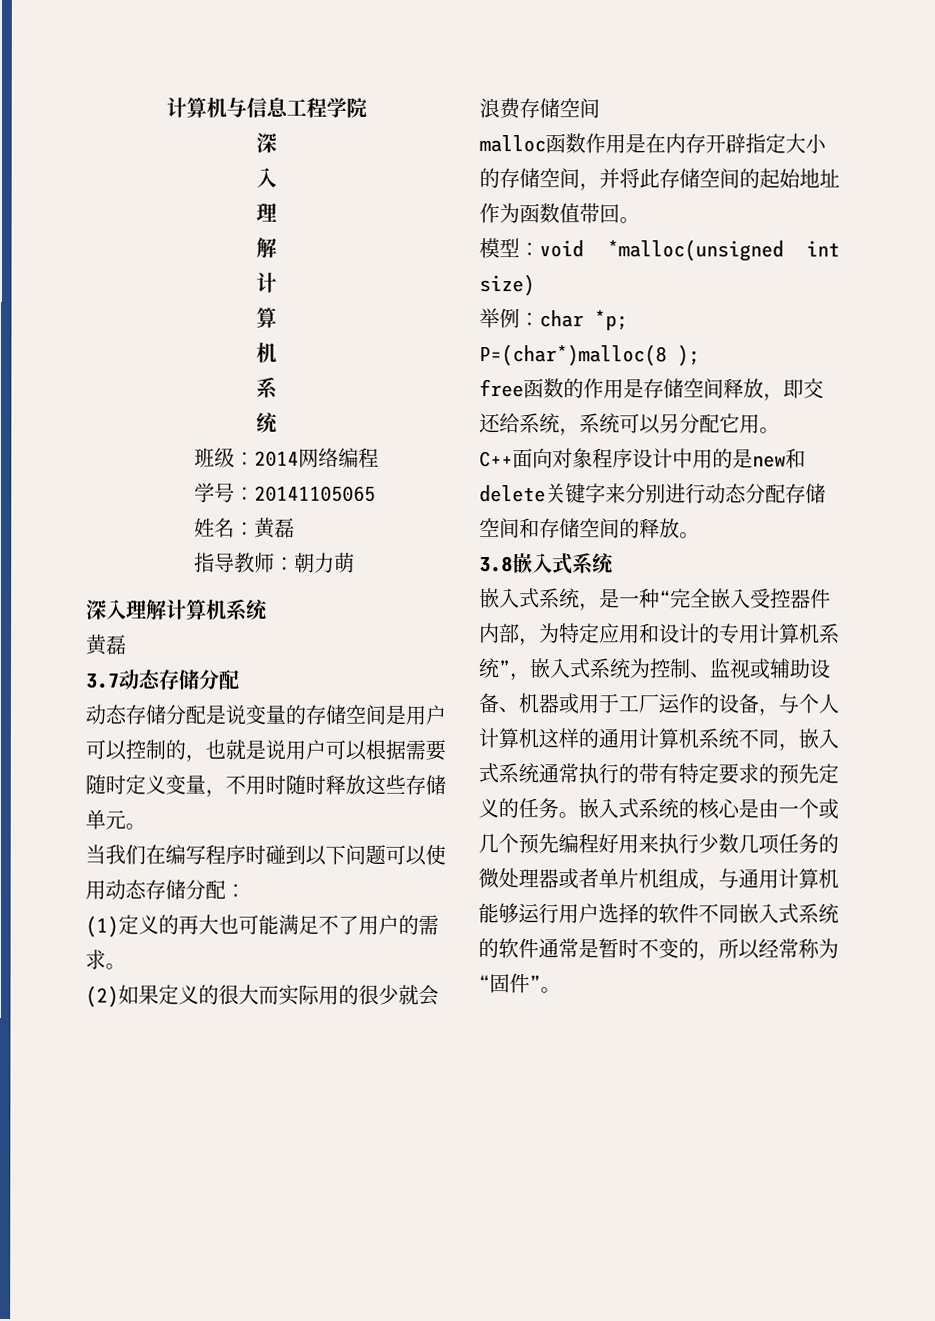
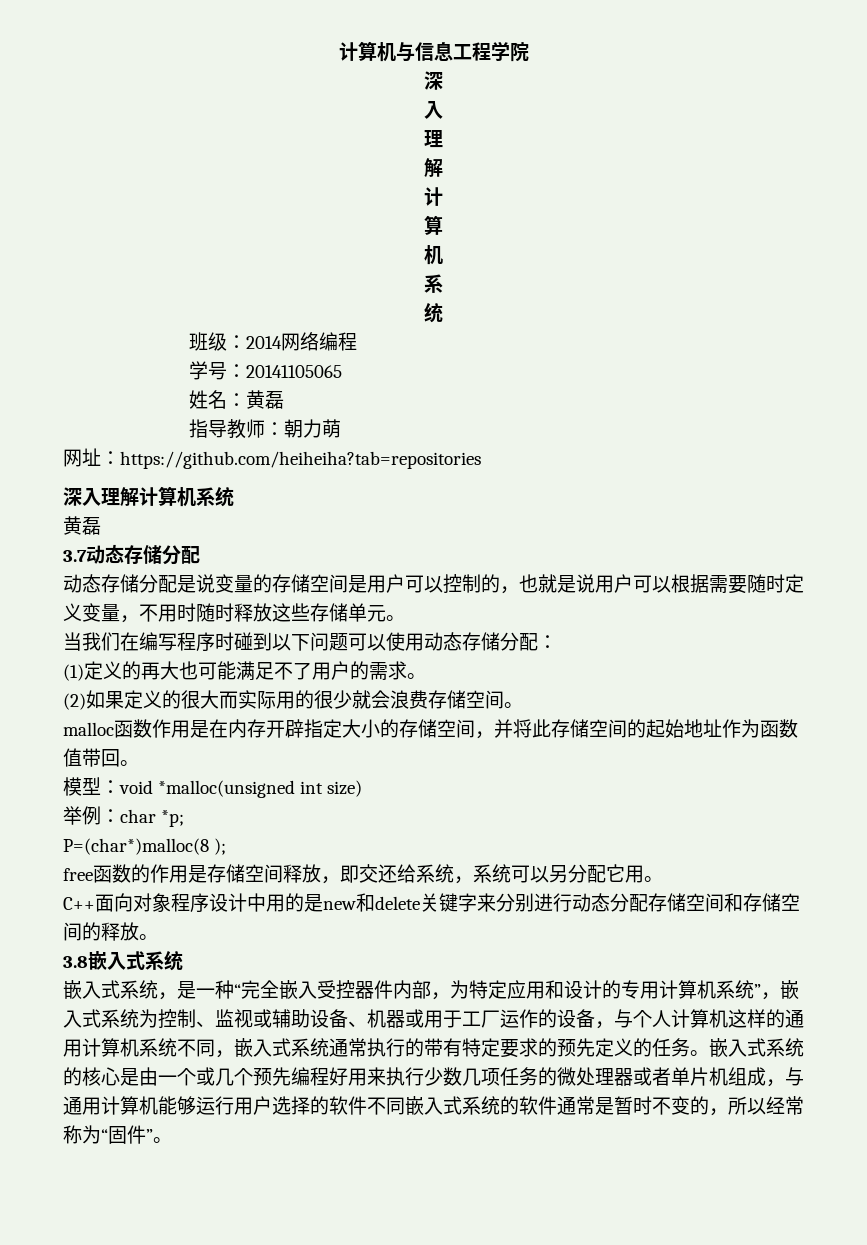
(355, 562) none -> [63,448,481,469] // 网址：https://github.com/heiheiha?tab=repositories
(600, 108) none -> [504,702,523,708] 。

